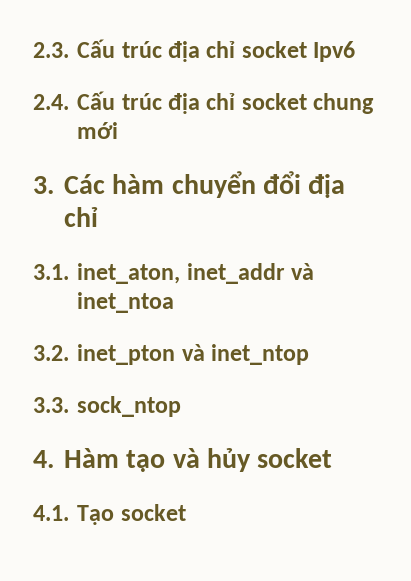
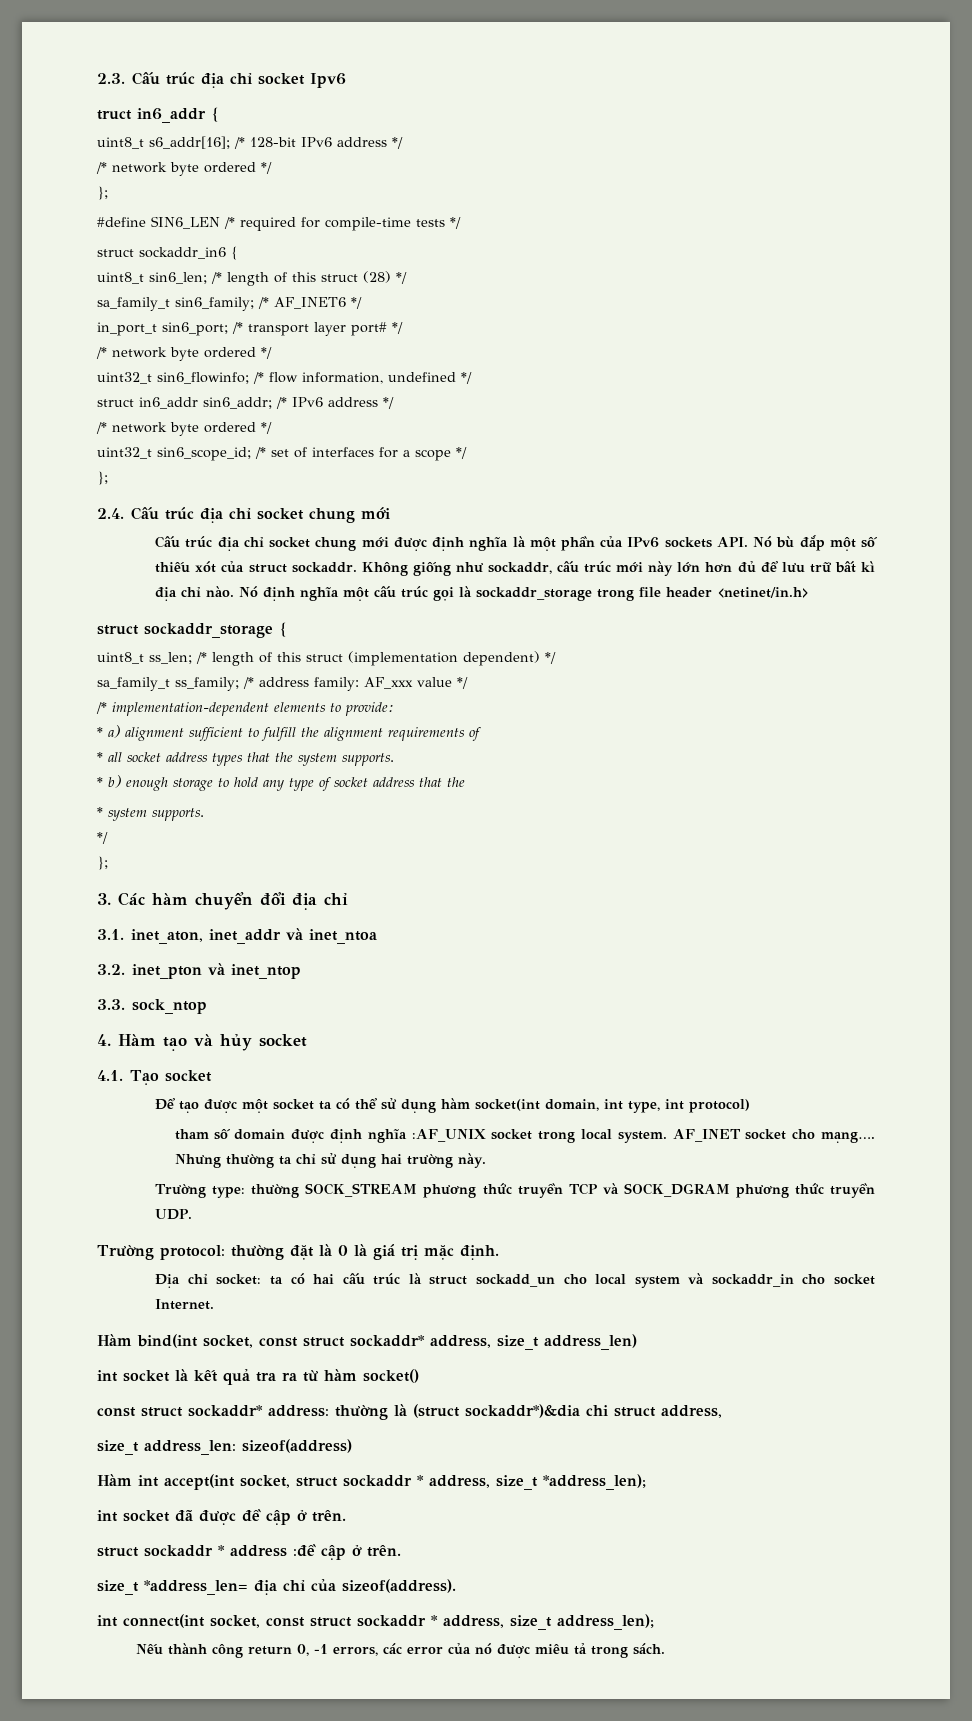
(355, 51) none -> [97,107,220,123] [97,136,403,149] [96,162,272,176] [97,186,108,200] [97,216,461,231] [97,246,238,260] [97,271,407,286] [97,297,362,311] [97,322,403,336] [96,347,272,361] [97,372,472,384] [97,397,394,409] [96,422,272,436] [97,447,467,461] [97,471,108,485] // truct in6_addr { // uint8_t s6_addr[16]; /* 128-bit IPv6 address */ // /* network byte ordered */ // }; // #define SIN6_LEN /* required for compile-time tests */ // struct sockaddr_in6 { // uint8_t sin6_len; /* length of this struct (28) */ // sa_family_t sin6_family; /* AF_INET6 */ // in_port_t sin6_port; /* transport layer port# */ // /* network byte ordered */ // uint32_t sin6_flowinfo; /* flow information, undefined */ // struct in6_addr sin6_addr; /* IPv6 address */ // /* network byte ordered */ // uint32_t sin6_scope_id; /* set of interfaces for a scope */ // };
(119, 130) none -> [155,535,878,551] [155,561,875,576] [155,586,810,601] [97,622,288,638] [97,651,556,666] [97,677,468,691] [96,702,394,716] [97,725,481,741] [97,752,394,766] [97,775,465,791] [97,807,204,821] [97,832,108,844] [97,856,108,870] // Cấu trúc địa chỉ socket chung mới được định nghĩa là một phần của IPv6 sockets API. Nó bù đắp một số thiếu xót của struct sockaddr. Không giống như sockaddr, cấu trúc mới này lớn hơn đủ để lưu trữ bất kì địa chỉ nào. Nó định nghĩa một cấu trúc gọi là sockaddr_storage trong file header <netinet/in.h> // struct sockaddr_storage { // uint8_t ss_len; /* length of this struct (implementation dependent) */ // sa_family_t ss_family; /* address family: AF_xxx value */ // /* implementation-dependent elements to provide: // * a) alignment sufficient to fulfill the alignment requirements of // * all socket address types that the system supports. // * b) enough storage to hold any type of socket address that the // * system supports. // */ // };
(186, 512) none -> [155,1098,751,1113] [174,1129,876,1143] [174,1153,486,1168] [155,1183,875,1198] [155,1209,193,1220] [97,1244,499,1260] [155,1273,876,1288] [155,1299,215,1310] [97,1334,637,1350] [97,1369,419,1385] [97,1404,722,1420] [97,1439,352,1455] [97,1474,646,1490] [97,1509,346,1525] [97,1544,401,1560] [97,1579,456,1595] [97,1614,654,1630] [135,1643,665,1658] // Để tạo được một socket ta có thể sử dụng hàm socket(int domain, int type, int protocol) // tham số domain được định nghĩa :AF_UNIX socket trong local system. AF_INET socket cho mạng…. Nhưng thường ta chỉ sử dụng hai trường này. // Trường type: thường SOCK_STREAM phương thức truyền TCP và SOCK_DGRAM phương thức truyền UDP. // Trường protocol: thường đặt là 0 là giá trị mặc định. // Địa chỉ socket: ta có hai cấu trúc là struct sockadd_un cho local system và sockaddr_in cho socket Internet. // Hàm bind(int socket, const struct sockaddr* address, size_t address_len) // int socket là kết quả tra ra từ hàm socket() // const struct sockaddr* address: thường là (struct sockaddr*)&dia chi struct address, // size_t address_len: sizeof(address) // Hàm int accept(int socket, struct sockaddr * address, size_t *address_len); // int socket đã được đề cập ở trên. // struct sockaddr * address :đề cập ở trên. // size_t *address_len= địa chỉ của sizeof(address). // int connect(int socket, const struct sockaddr * address, size_t address_len); // Nếu thành công return 0, -1 errors, các error của nó được miêu tả trong sách.

